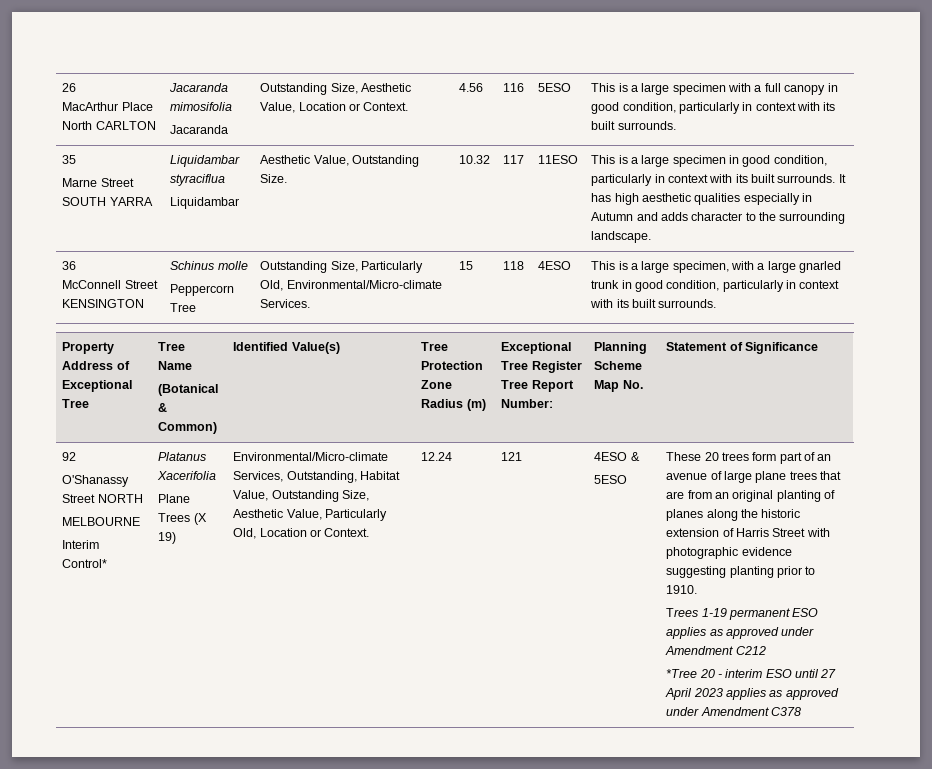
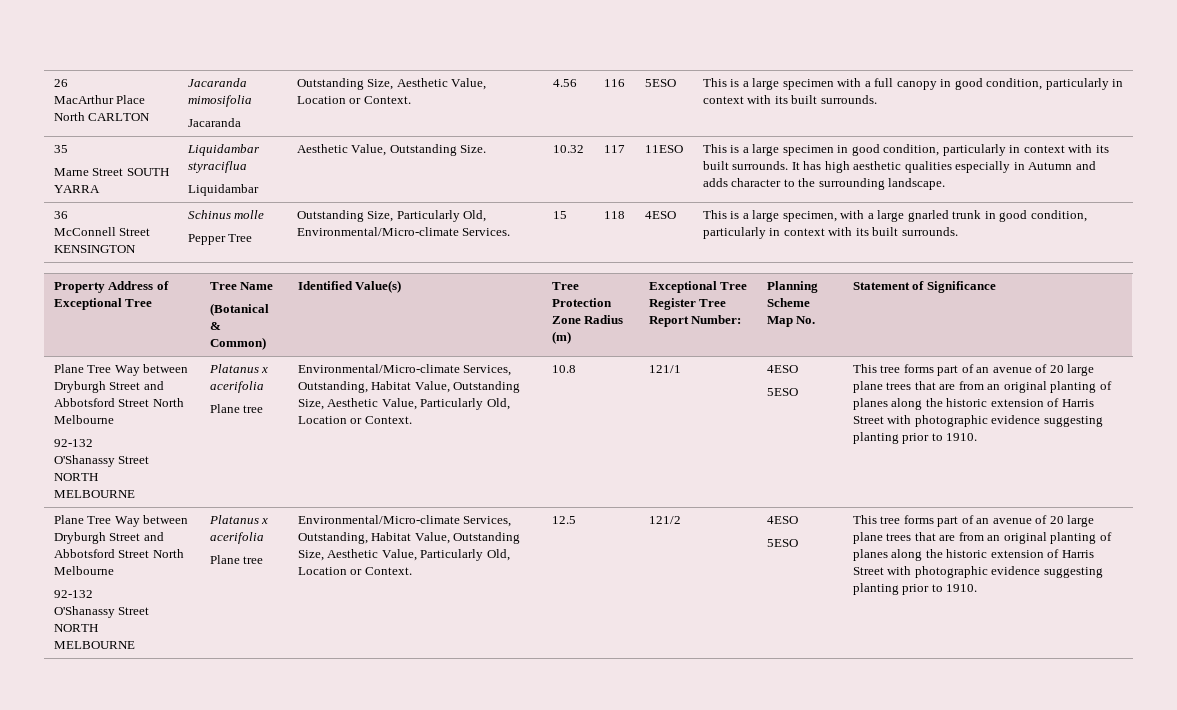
[170,284,235,296] Peppercorn -> [187,234,226,245] Pepper
[62,452,77,461] [62,475,130,487] [62,494,143,503] [62,517,141,526] [62,540,100,549] [62,559,108,568] [158,452,207,461] [157,471,217,480] [158,494,191,503] [158,513,207,525] [158,532,177,544] 92 // O'Shanassy Street NORTH // MELBOURNE // Interim Control* | Platanus Xacerifolia // Plane Trees (X 19) -> [53,364,189,376] [53,381,164,393] [53,398,184,407] [53,415,114,424] [53,439,93,447] [53,455,150,467] [53,473,98,481] [53,490,135,498] [208,364,269,373] [209,381,264,393] [209,404,264,413] Plane Tree Way between Dryburgh Street and Abbotsford Street North Melbourne // 92-132 // O'Shanassy Street NORTH // MELBOURNE | Platanus x acerifolia // Plane tree
[421,452,453,461] [501,452,523,461] [594,452,640,461] [594,475,628,484] [666,452,832,464] [666,471,722,480] 12.24 | 121 | 4ESO & // 5ESO | These 20 trees form part of an avenue of -> [551,365,576,373] [648,365,681,373] [766,365,798,373] [766,388,798,396] [852,364,1064,376] 10.8 | 121/1 | 4ESO // 5ESO | This tree forms part of an avenue of 20
[666,608,819,620] [666,627,815,639] [665,646,766,655] [666,669,837,678] [665,688,839,700] [666,707,801,716] // Trees 1-19 permanent ESO applies as approved under Amendment C212 // *Tree 20 - interim ESO until 27 April 2023 applies as approved under Amendment C378 -> [53,515,189,527] [53,532,164,544] [53,549,184,558] [53,566,114,575] [53,590,93,598] [53,606,150,618] [53,624,98,632] [53,641,135,649] [208,515,269,524] [209,532,264,544] [209,555,264,564] [297,515,512,527] [297,532,521,544] [297,549,510,561] [297,567,412,575] [551,516,576,524] [648,516,681,524] [766,516,798,524] [766,539,798,547] [852,515,1095,527] [852,532,1112,544] [852,549,1094,561] [852,566,1103,578] [852,583,978,595] // Plane Tree Way between Dryburgh Street and Abbotsford Street North Melbourne // 92-132 // O'Shanassy Street NORTH // MELBOURNE | Platanus x acerifolia // Plane tree | Environmental/Micro-climate Services, Outstanding, Habitat Value, Outstanding Size, Aesthetic Value, Particularly Old, Location or Context. | 12.5 | 121/2 | 4ESO // 5ESO | This tree forms part of an avenue of 20 large plane trees that are from an original planting of planes along the historic extension of Harris Street with photographic evidence suggesting planting prior to 1910.

